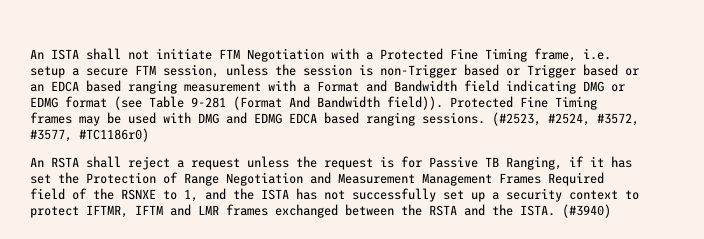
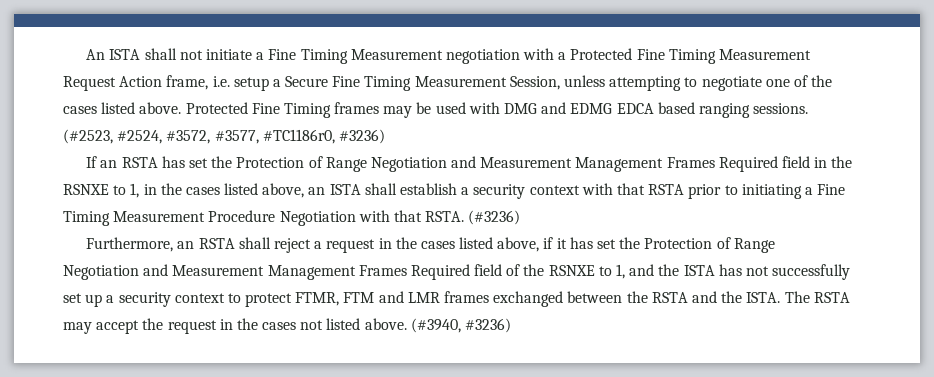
[219,48,324,62] FTM Negotiation -> [256,49,520,64] a Fine Timing Measurement negotiation
(527, 55) none -> [718,49,811,60] [63,76,163,91] Measurement Request Action
[86,64,639,78] [30,80,625,94] [30,96,443,110] secure FTM session, unless the session is non-Trigger based or Trigger based or an EDCA based ranging measurement with a Format and Bandwidth field indicating DMG or EDMG format (see Table 9-281 (Format And Bandwidth field)). -> [285,75,833,91] [63,102,182,114] Secure Fine Timing Measurement Session, unless attempting to negotiate one of the cases listed above.
[79,128,149,142] [30,157,44,167] #TC1186r0) // An -> [262,129,385,144] [86,156,853,172] [63,183,846,199] [63,210,521,226] [86,237,195,252] #TC1186r0, #3236) // If an RSTA has set the Protection of Range Negotiation and Measurement Management Frames Required field in the RSNXE to 1, in the cases listed above, an ISTA shall establish a security context with that RSTA prior to initiating a Fine Timing Measurement Procedure Negotiation with that RSTA. (#3236) // Furthermore, an
[247,156,562,170] unless the request is for Passive TB Ranging, -> [378,237,540,252] in the cases listed above,
[86,205,163,218] IFTMR, IFTM -> [295,292,375,306] FTMR, FTM
[562,204,611,218] (#3940) -> [784,291,850,303] [63,318,512,334] The RSTA may accept the request in the cases not listed above. (#3940, #3236)

